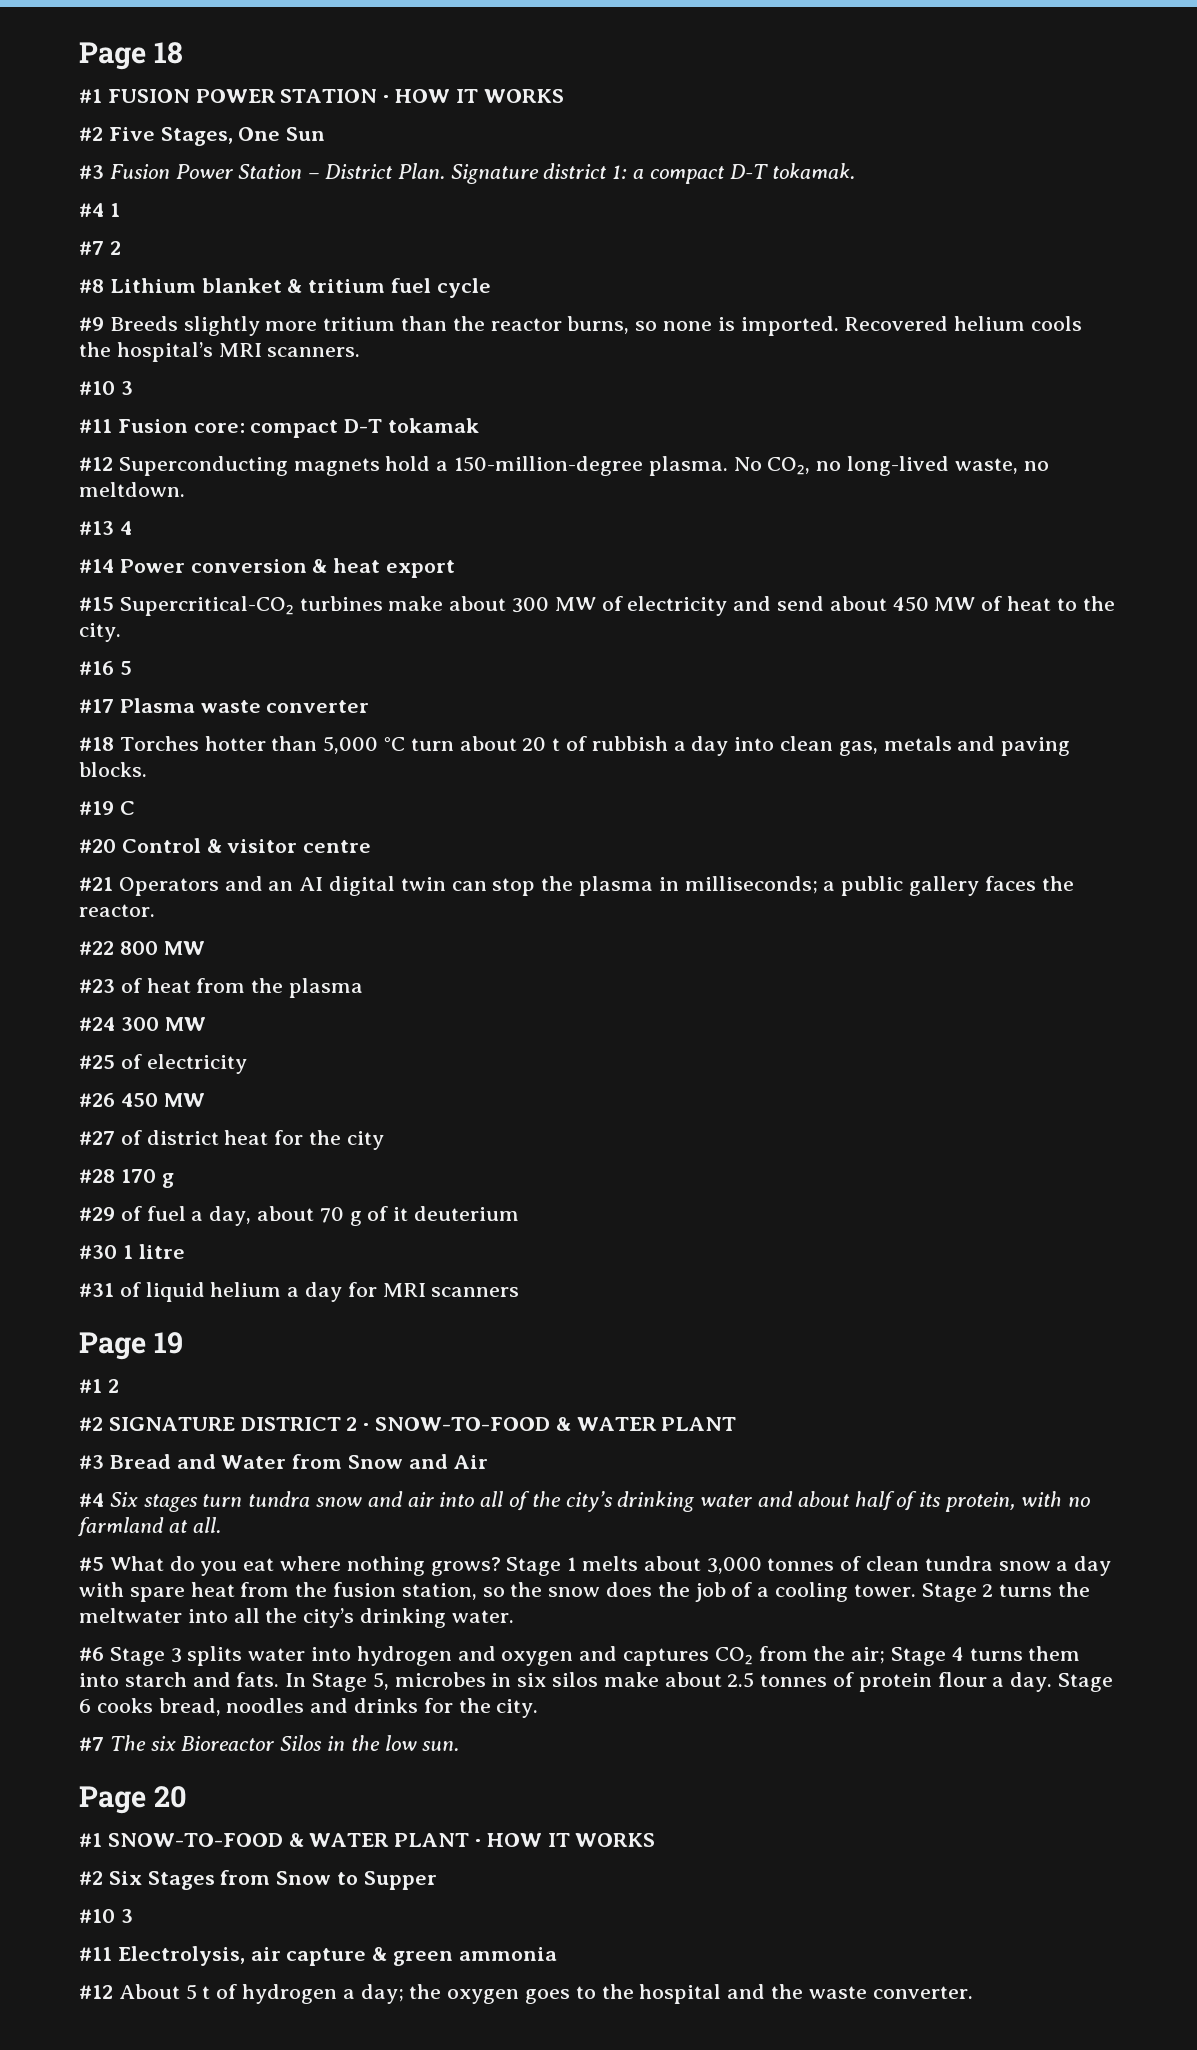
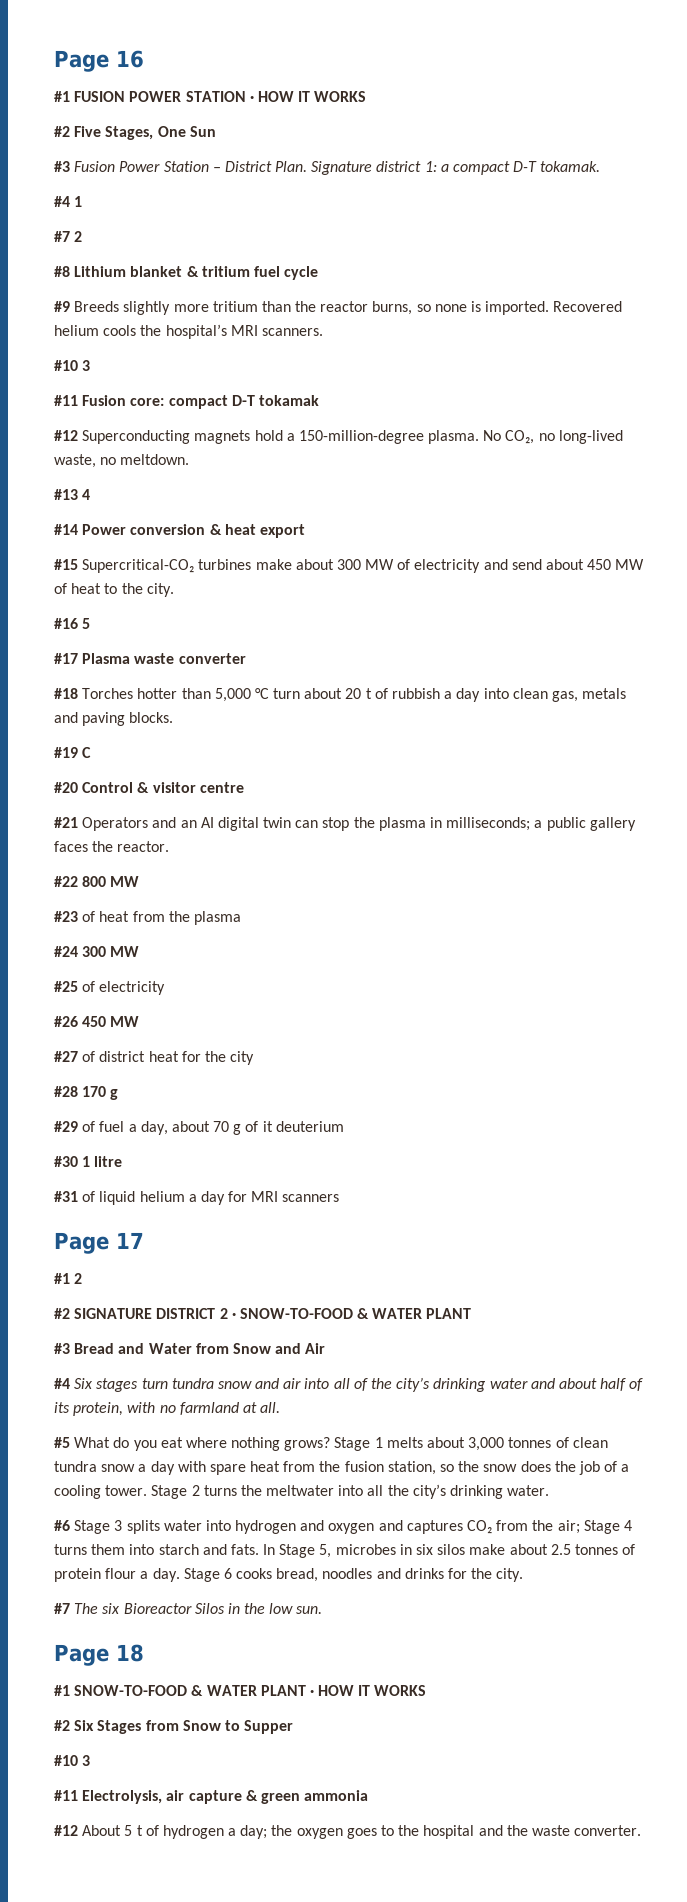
[79,42,183,70] Page 18 -> [54,50,144,72] Page 16
[153,1332,183,1354] 19 -> [115,1232,144,1249] 17
[153,1786,187,1808] 20 -> [115,1644,144,1662] 18

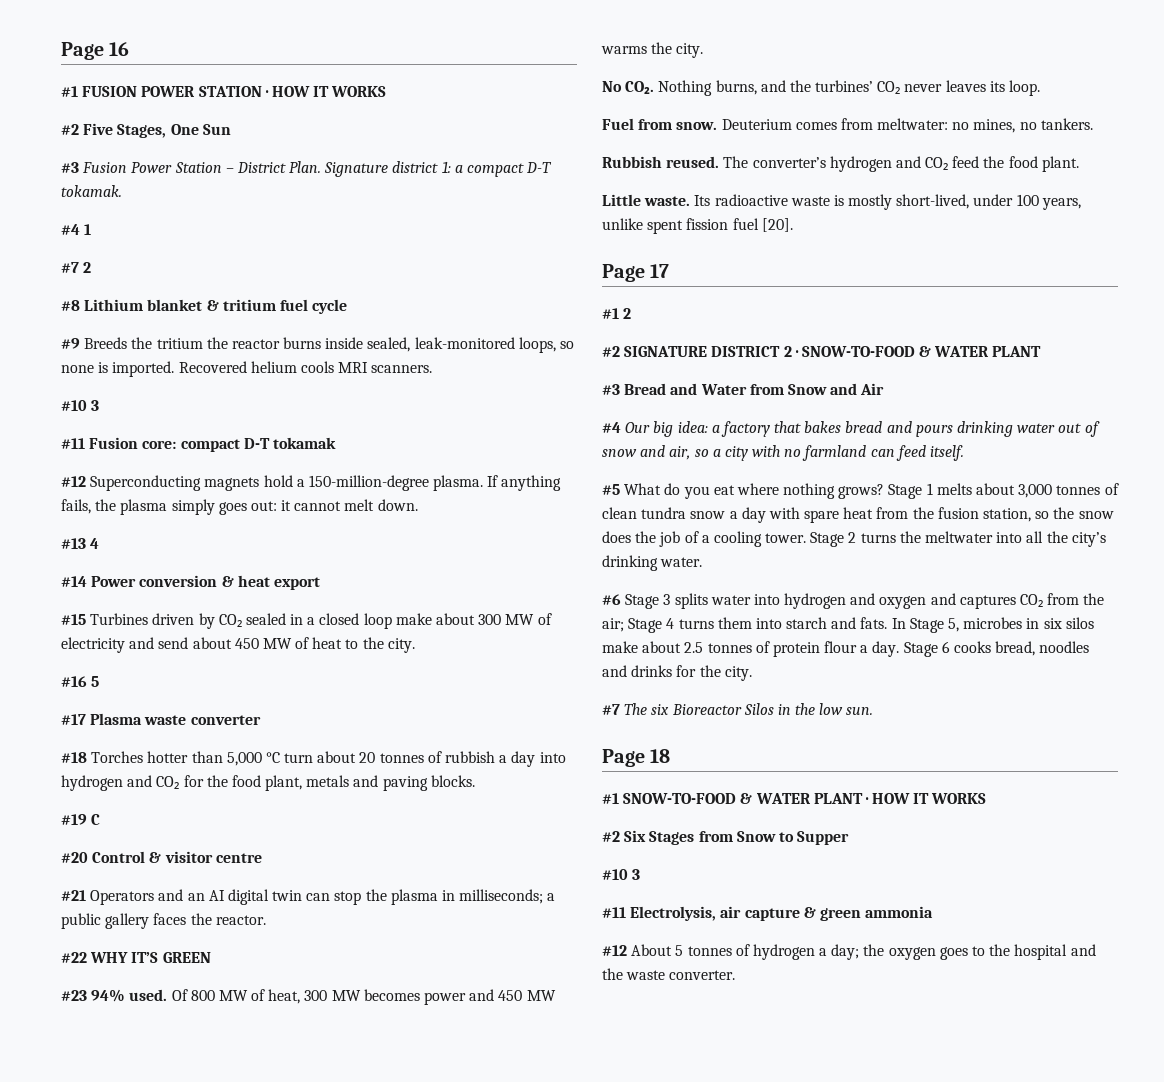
[123,301,413,315] slightly more tritium than the reactor burns, -> [131,337,556,353] the tritium the reactor burns inside sealed, leak-monitored loops,
[140,324,227,339] the hospital’s -> (334, 367) none
[483,430,623,444] [54,454,190,468] No CO₂, no long-lived waste, no meltdown. -> [487,475,562,491] [61,499,418,515] If anything fails, the plasma simply goes out: it cannot melt down.
[82,559,252,573] Supercritical-CO₂ turbines -> [90,613,392,629] Turbines driven by CO₂ sealed in a closed loop
[365,688,372,699] t -> [379,753,424,763] tonnes
[512,688,578,702] clean gas, -> [61,775,303,791] hydrogen and CO₂ for the food plant,
[82,876,140,887] [54,911,241,925] [54,946,140,957] [54,981,166,995] [54,1016,140,1027] [54,1051,255,1065] [54,1086,119,1100] [54,1121,344,1135] [54,1156,123,1167] [54,1191,340,1205] 800 MW // #23 of heat from the plasma // #24 300 MW // #25 of electricity // #26 450 MW // #27 of district heat for the city // #28 170 g // #29 of fuel a day, about 70 g of it deuterium // #30 1 litre // #31 of liquid helium a day for MRI scanners -> [90,952,211,963] [61,989,556,1005] [601,42,704,58] [602,80,1041,96] [602,118,1093,133] [602,156,1079,172] [602,194,1081,210] [602,218,793,234] WHY IT’S GREEN // #23 94% used. Of 800 MW of heat, 300 MW becomes power and 450 MW warms the city. // No CO₂. Nothing burns, and the turbines’ CO₂ never leaves its loop. // Fuel from snow. Deuterium comes from meltwater: no mines, no tankers. // Rubbish reused. The converter’s hydrogen and CO₂ feed the food plant. // Little waste. Its radioactive waste is mostly short-lived, under 100 years, unlike spent fission fuel [20].
[74,1377,644,1392] [54,1402,281,1416] Six stages turn tundra snow and air into all of the city’s drinking water and about half of its protein, with no farmland at all. -> [625,421,1100,437] [602,445,965,461] Our big idea: a factory that bakes bread and pours drinking water out of snow and air, so a city with no farmland can feed itself.
[136,1825,143,1836] t -> [687,946,732,956] tonnes

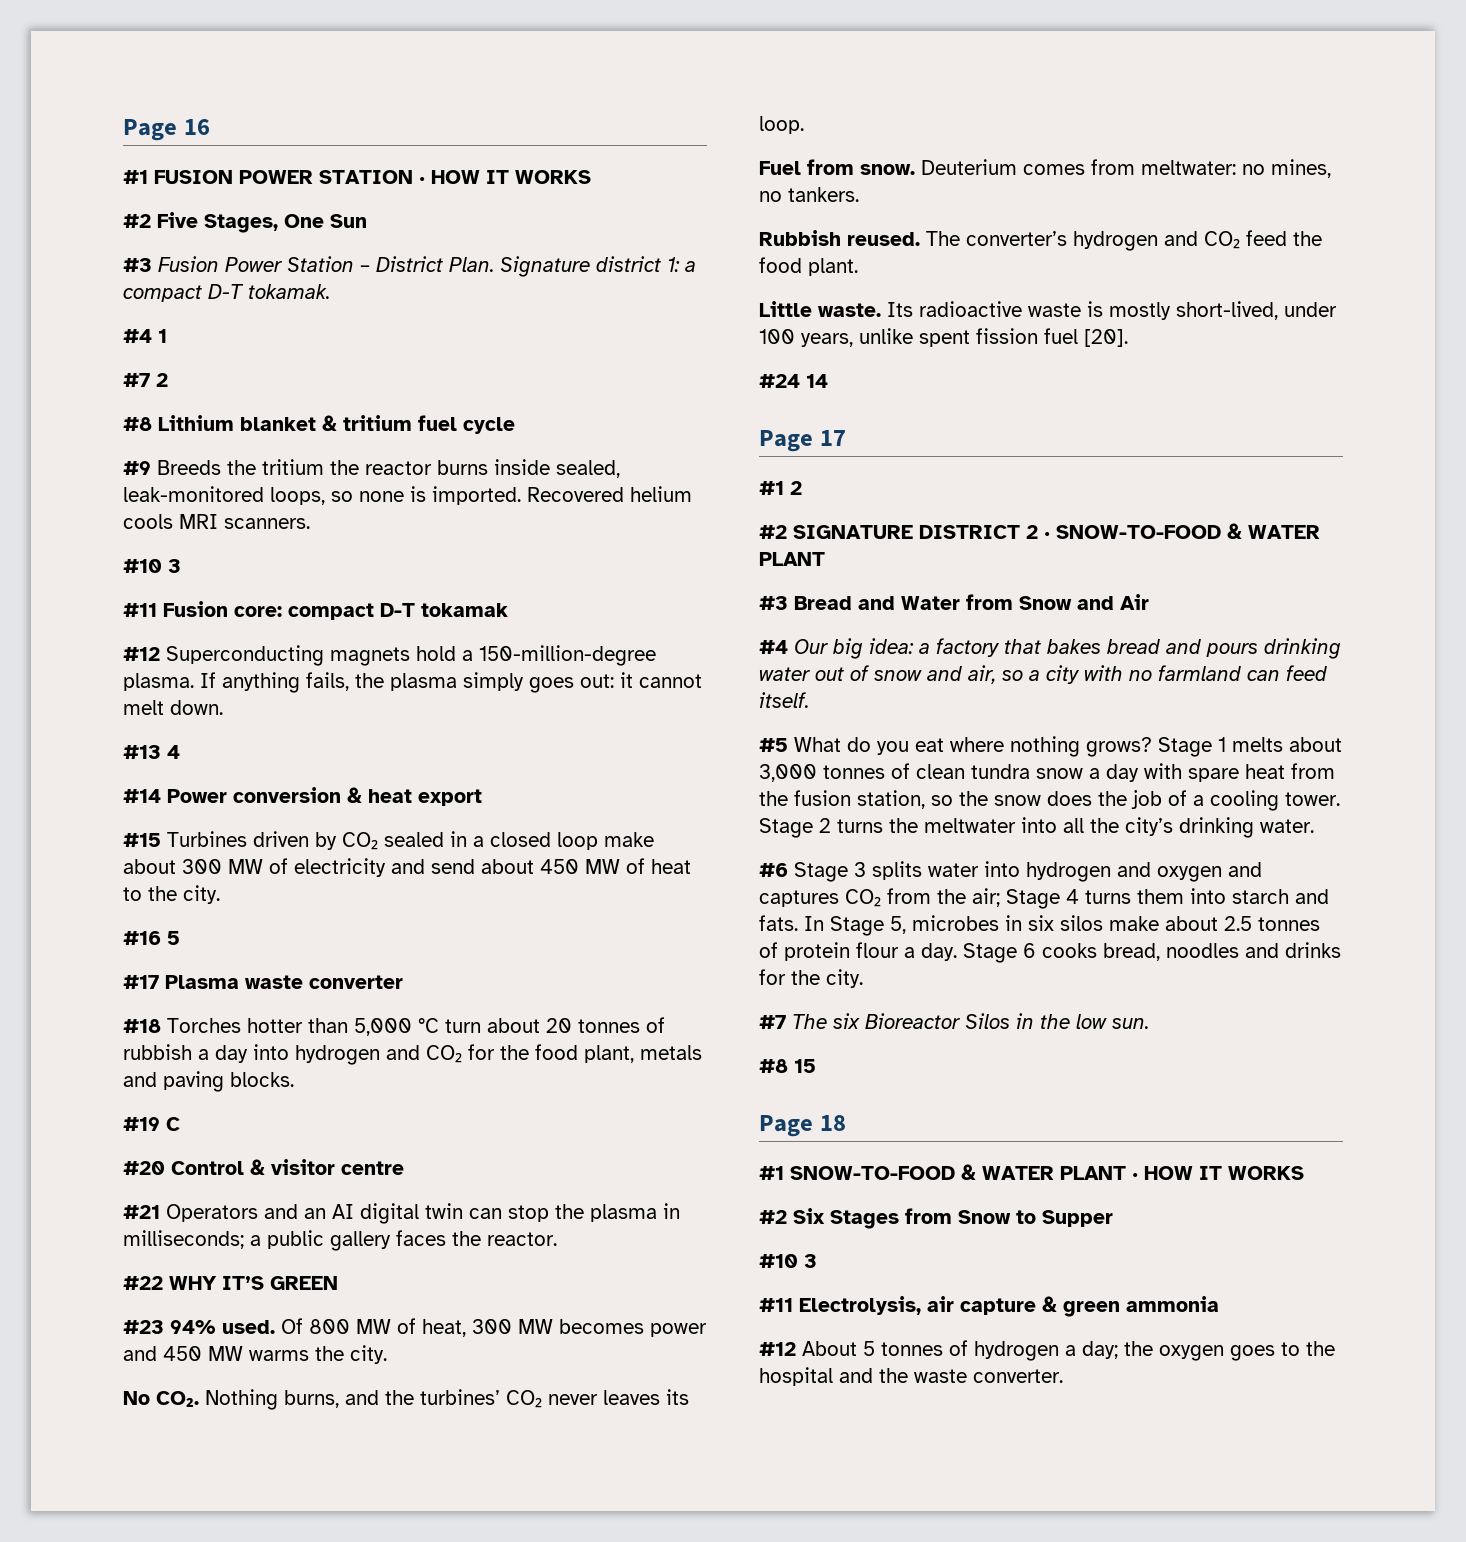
(793, 225) none -> [759,374,828,388] // #24 14
(874, 711) none -> [759,1059,816,1073] // #8 15

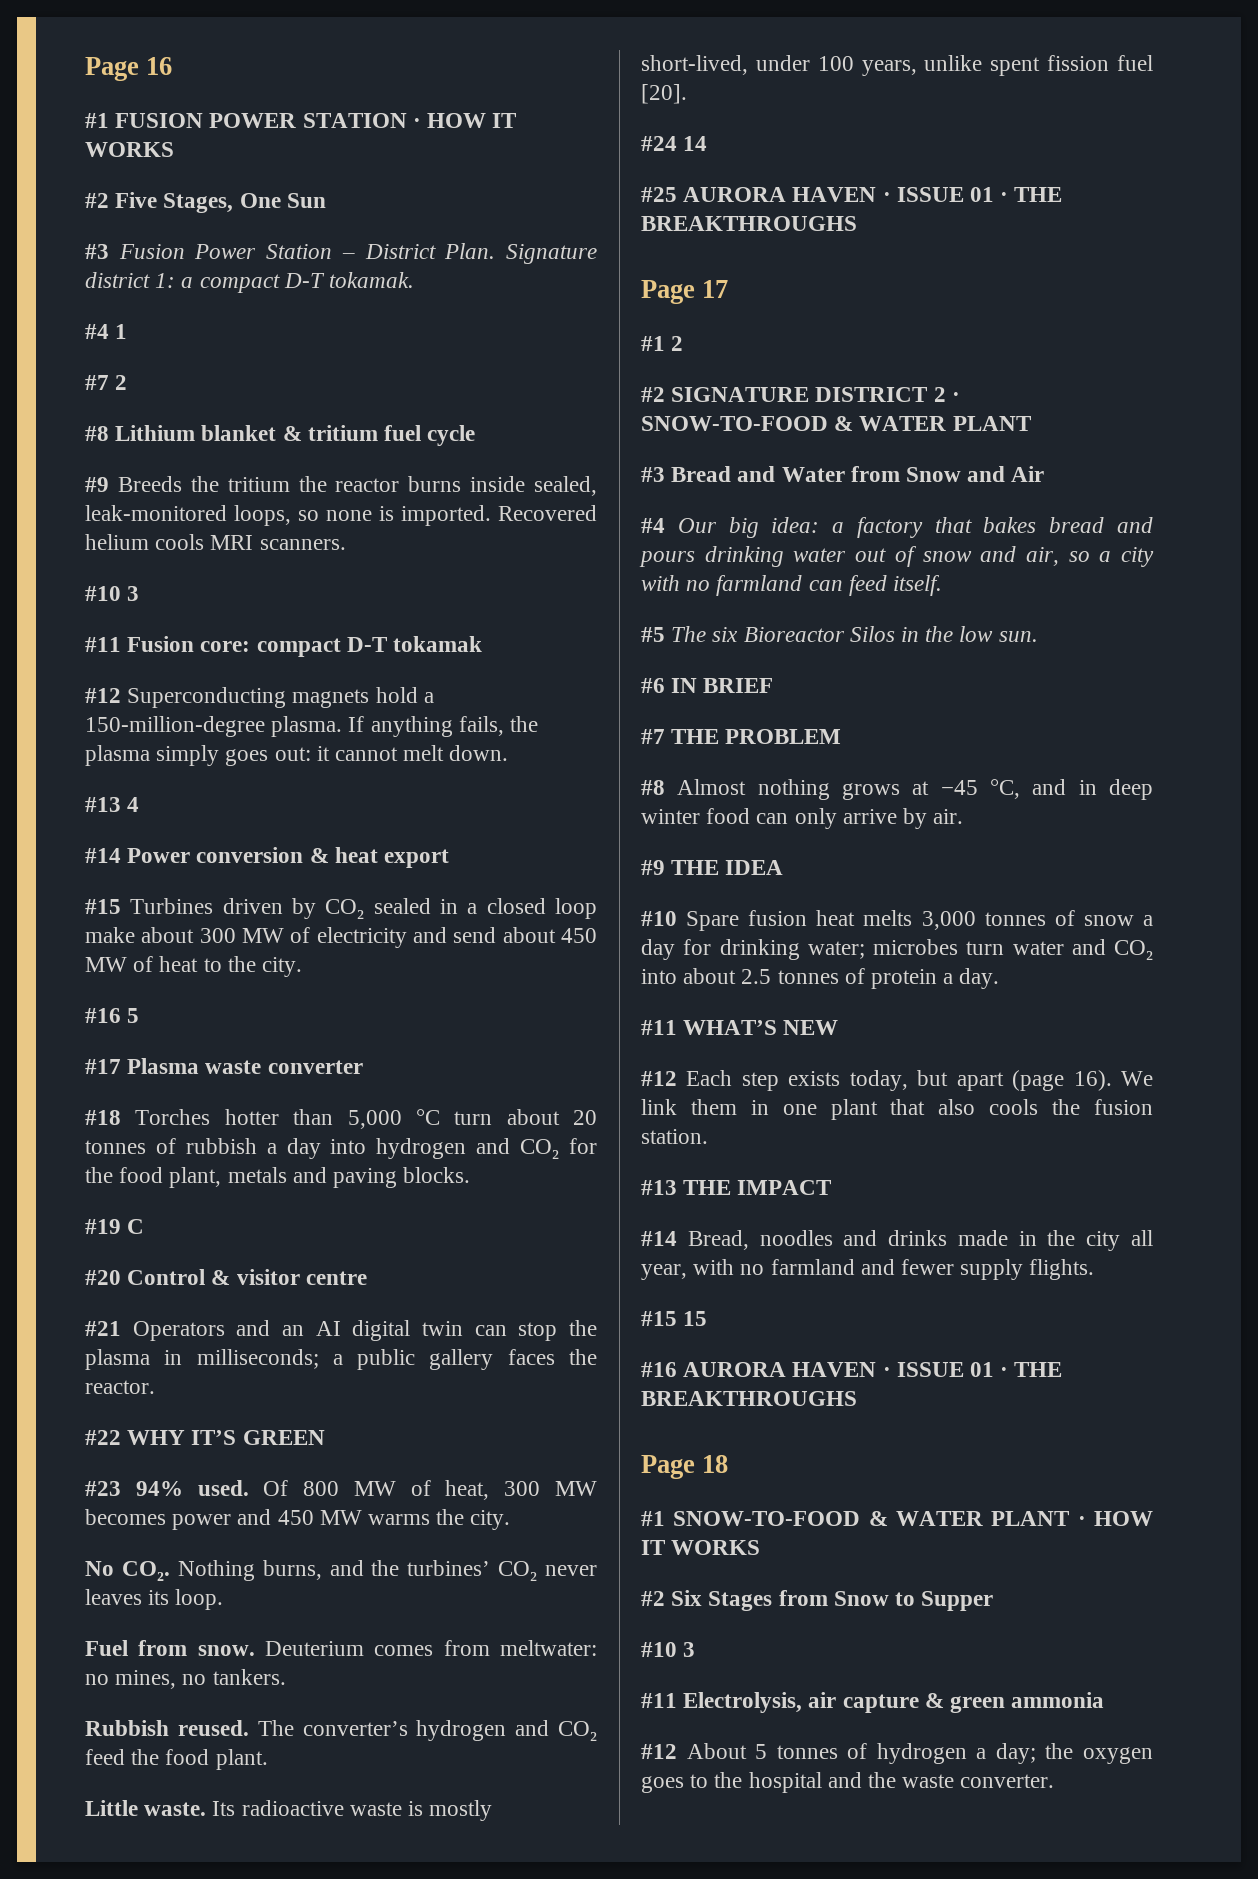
(828, 381) none -> [641,187,1063,202] [641,216,857,231] // #25 AURORA HAVEN · ISSUE 01 · THE BREAKTHROUGHS
[794,736,1342,757] [759,763,1335,782] [759,790,1340,811] [759,817,1314,838] [759,861,1262,882] [759,888,1329,909] [759,915,1320,936] [759,942,1341,963] [759,969,863,988] [759,1015,786,1029] What do you eat where nothing grows? Stage 1 melts about 3,000 tonnes of clean tundra snow a day with spare heat from the fusion station, so the snow does the job of a cooling tower. Stage 2 turns the meltwater into all the city’s drinking water. // #6 Stage 3 splits water into hydrogen and oxygen and captures CO₂ from the air; Stage 4 turns them into starch and fats. In Stage 5, microbes in six silos make about 2.5 tonnes of protein flour a day. Stage 6 cooks bread, noodles and drinks for the city. // #7 -> (665, 634) none
[759,1059,816,1073] #8 15 -> [641,678,774,693] [641,729,842,744] [641,779,1153,800] [641,808,964,829] [641,860,784,875] [641,910,1153,931] [641,939,1153,960] [641,968,1000,989] [641,1020,839,1035] [641,1070,1153,1091] [641,1099,1153,1120] [641,1129,708,1144] [641,1180,832,1195] [641,1230,1153,1251] [641,1259,1095,1280] [641,1311,708,1326] [641,1362,1063,1377] [641,1391,857,1406] #6 IN BRIEF // #7 THE PROBLEM // #8 Almost nothing grows at −45 °C, and in deep winter food can only arrive by air. // #9 THE IDEA // #10 Spare fusion heat melts 3,000 tonnes of snow a day for drinking water; microbes turn water and CO₂ into about 2.5 tonnes of protein a day. // #11 WHAT’S NEW // #12 Each step exists today, but apart (page 16). We link them in one plant that also cools the fusion station. // #13 THE IMPACT // #14 Bread, noodles and drinks made in the city all year, with no farmland and fewer supply flights. // #15 15 // #16 AURORA HAVEN · ISSUE 01 · THE BREAKTHROUGHS

